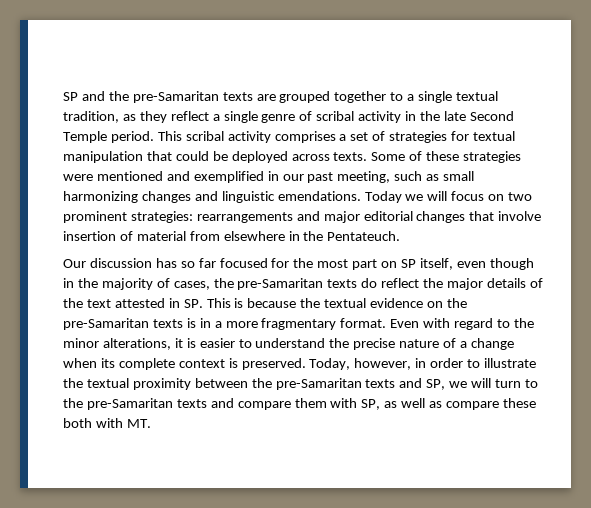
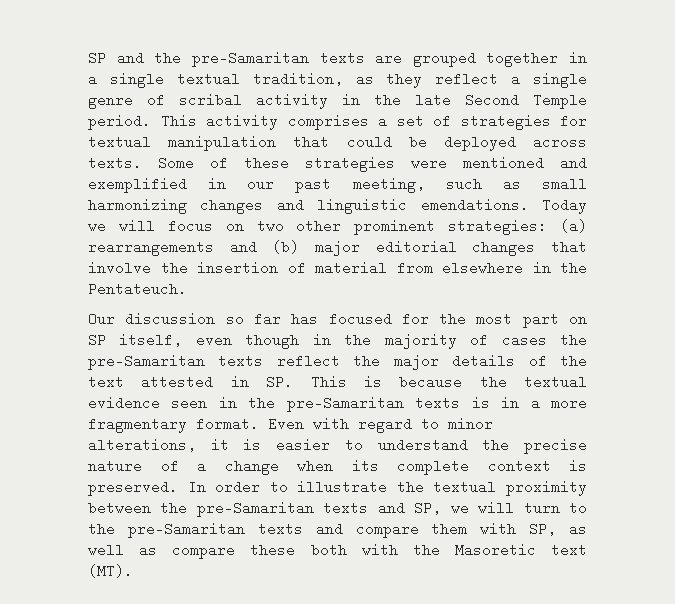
[390,92,404,101] to -> [569,52,587,63] in
[185,131,224,141] scribal -> (197, 121) none
(533, 196) none -> [296,219,342,233] other
(193, 217) none -> [560,219,587,233] (a)
(320, 216) none -> [272,240,300,254] (b)
(542, 216) none -> [160,261,188,275] the
[155,258,177,268] has -> (216, 319) none
(216, 263) none -> [291,312,319,326] has
[173,278,378,290] cases, the pre-Samaritan texts do -> [501,333,587,347] [88,354,264,370] cases the pre-Samaritan texts
[427,301,444,308] on -> [171,396,237,410] seen in
[513,318,534,328] the -> (439, 424) none
[309,358,427,370] Today, however, in -> [187,480,206,494] In
[126,419,151,428] MT. -> [412,543,587,557] [88,564,133,578] the Masoretic text (MT).

